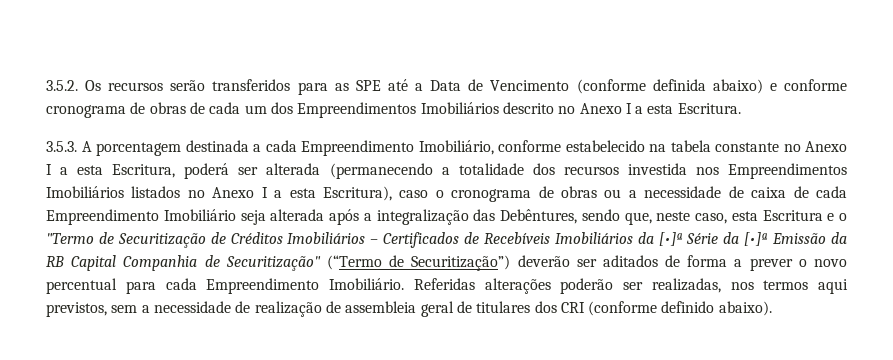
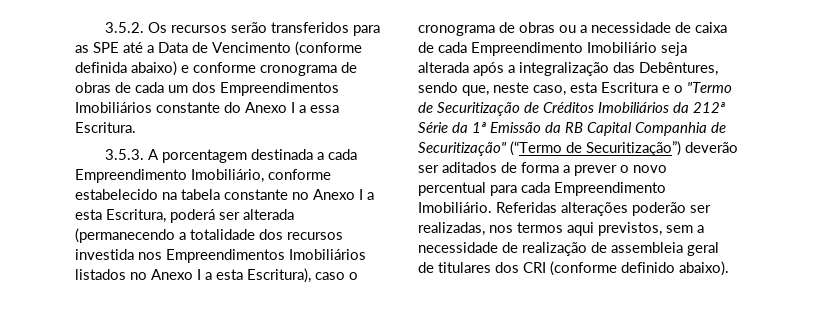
[502,102,674,114] descrito no Anexo I a esta -> [156,102,339,113] constante do Anexo I a essa
[370,232,683,248] – Certificados de Recebíveis Imobiliários da [•]ª -> [673,102,725,113] da 212ª
[744,232,769,246] [•]ª -> [472,122,486,133] 1ª

